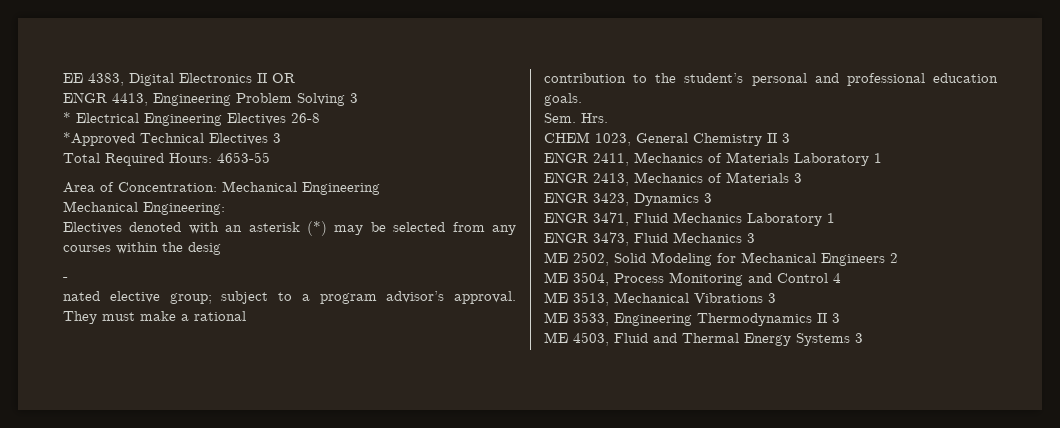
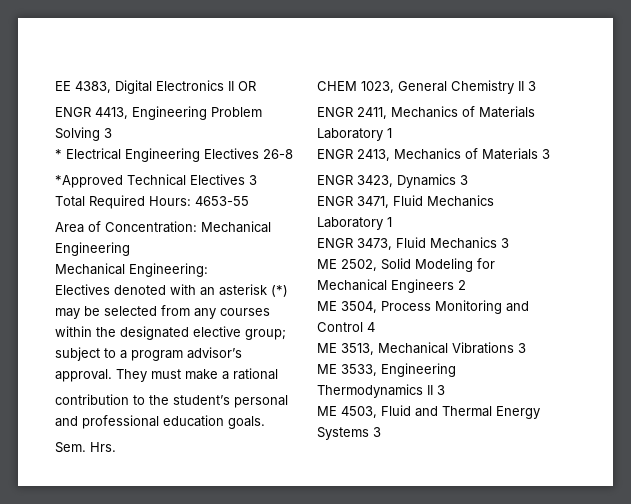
[188,242,221,255] [63,277,68,281] [63,291,100,301] desig // - // nated -> [120,326,189,340] designated

